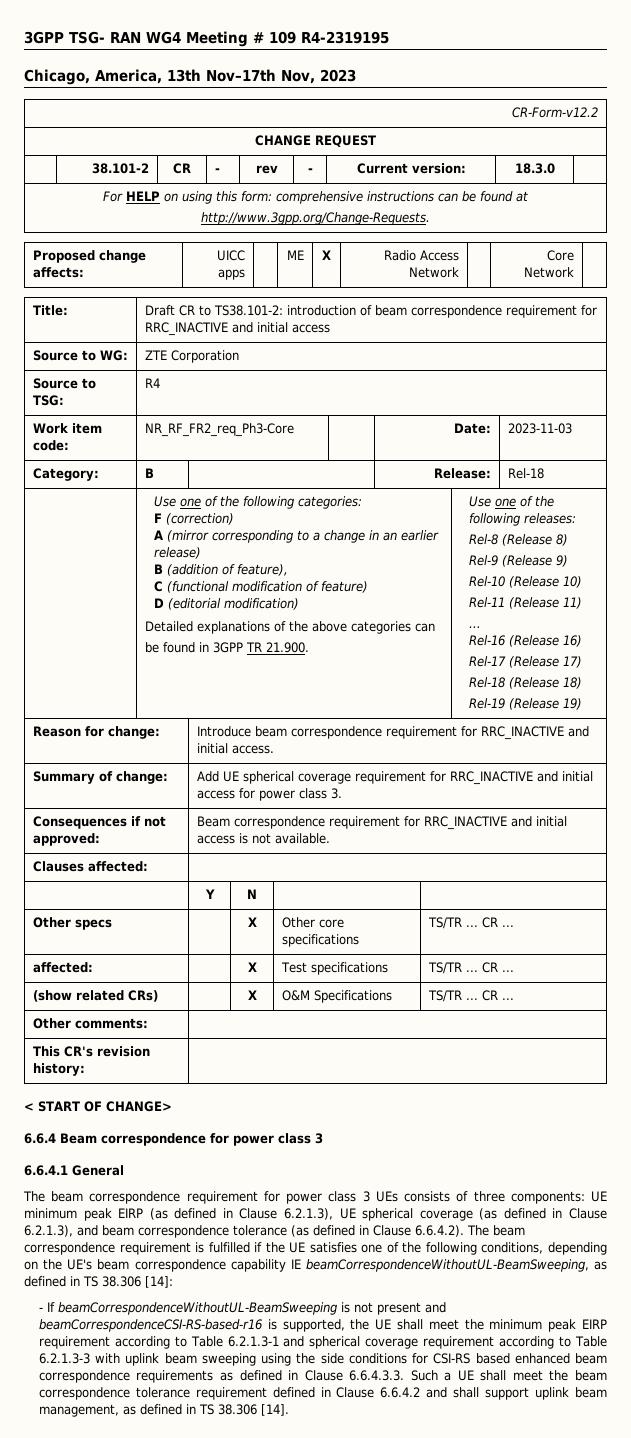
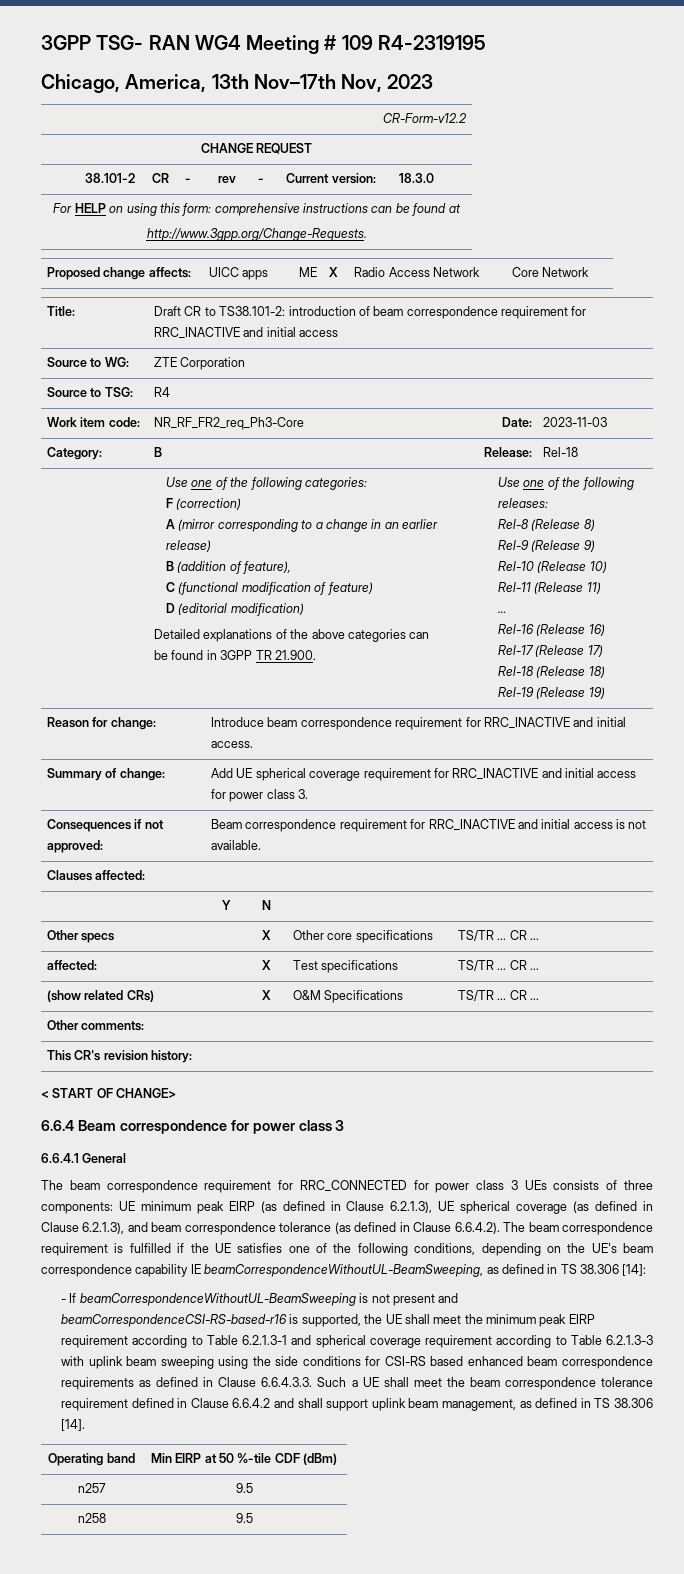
(280, 1196) none -> [299,1180,429,1191] RRC_CONNECTED for
(289, 1410) none -> [48,1453,135,1466] [150,1453,338,1465] [78,1483,106,1493] [235,1483,253,1493] [77,1513,106,1523] [235,1513,253,1523] // Operating band | Min EIRP at 50 %-tile CDF (dBm) // n257 | 9.5 // n258 | 9.5

